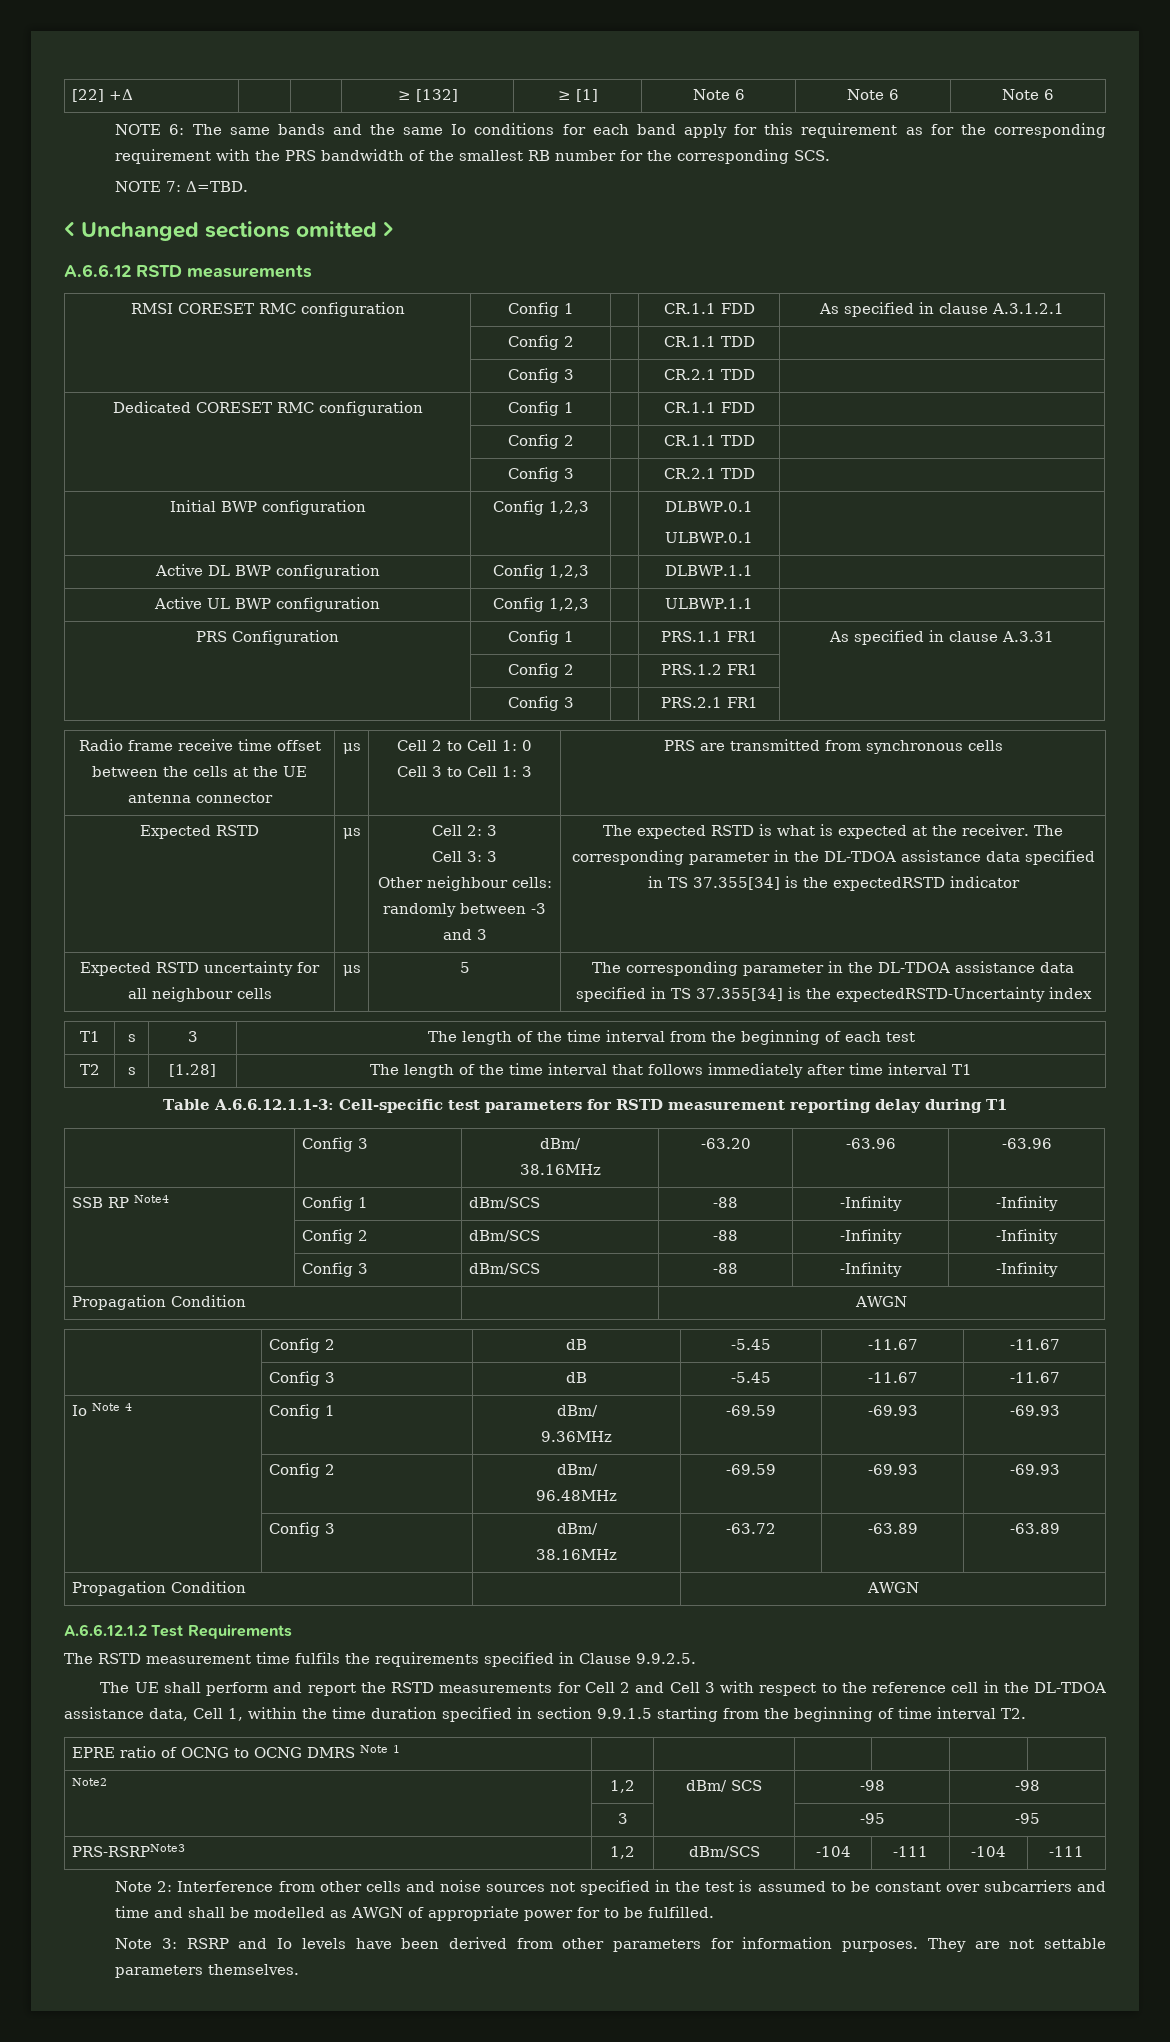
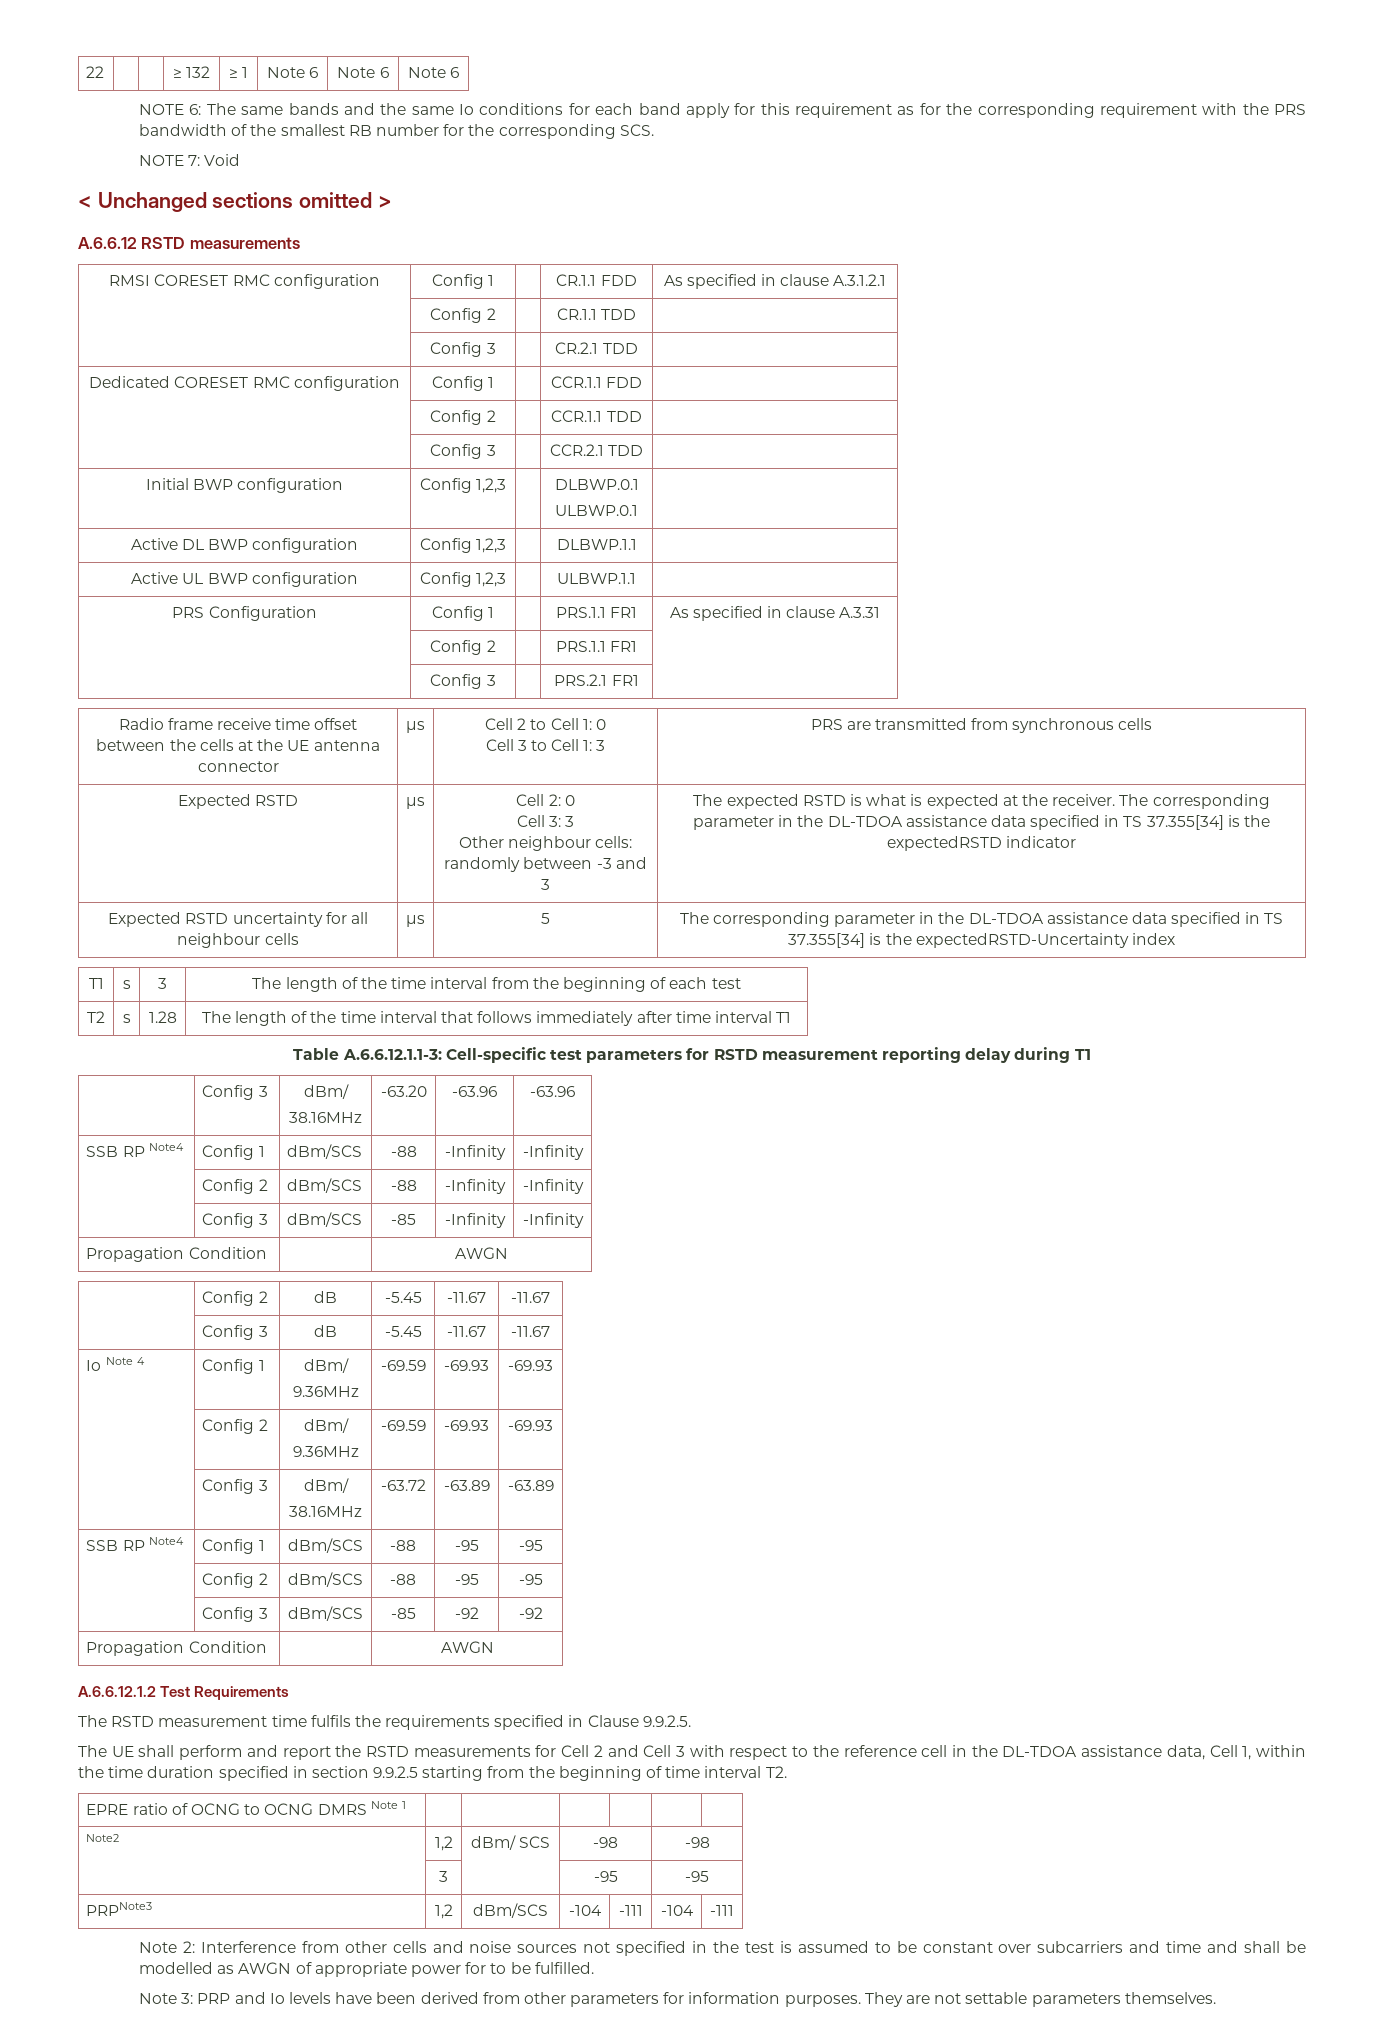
[71,89,133,102] [397,89,458,102] [557,89,598,102] [22] +Δ | | | ≥ [132] | ≥ [1] -> [86,66,105,78] [172,66,211,78] [228,67,249,78] 22 | | | ≥ 132 | ≥ 1
[186,181,249,192] Δ=TBD. -> [204,154,241,166] Void
[663,402,716,413] CR.1.1 -> [550,376,602,388] CCR.1.1
[663,435,755,446] [507,467,574,482] [663,468,716,479] CR.1.1 TDD | // | Config 3 | | CR.2.1 -> [551,410,642,422] [430,444,496,459] [549,444,604,456] CCR.1.1 TDD | // | Config 3 | | CCR.2.1
[660,664,722,675] PRS.1.2 -> [555,641,606,652] PRS.1.1
[487,825,498,836] 3 -> [564,795,575,806] 0
[169,1064,216,1077] [1.28] -> [148,1011,177,1023] 1.28
[713,1263,738,1274] -88 -> [391,1214,416,1225] -85
[536,1490,617,1501] 96.48MHz -> [292,1446,359,1457] 9.36MHz
(1060, 1528) none -> [86,1537,184,1551] [202,1539,265,1554] [288,1538,363,1553] [390,1540,416,1551] [454,1540,479,1551] [518,1540,543,1551] [202,1573,268,1588] [288,1572,363,1587] [390,1574,416,1585] [454,1574,479,1585] [518,1574,543,1585] [202,1607,268,1622] [288,1606,363,1621] [390,1608,416,1619] [454,1607,479,1619] [518,1607,543,1619] // SSB RP Note4 | Config 1 | dBm/SCS | -88 | -95 | -95 // | Config 2 | dBm/SCS | -88 | -95 | -95 // | Config 3 | dBm/SCS | -85 | -92 | -92
[597,1708,652,1719] 9.9.1.5 -> [373,1766,419,1778] 9.9.2.5
[71,1844,185,1857] PRS-RSRPNote3 -> [86,1902,153,1916] PRPNote3
[186,1938,229,1949] RSRP -> [197,1993,231,2004] PRP

